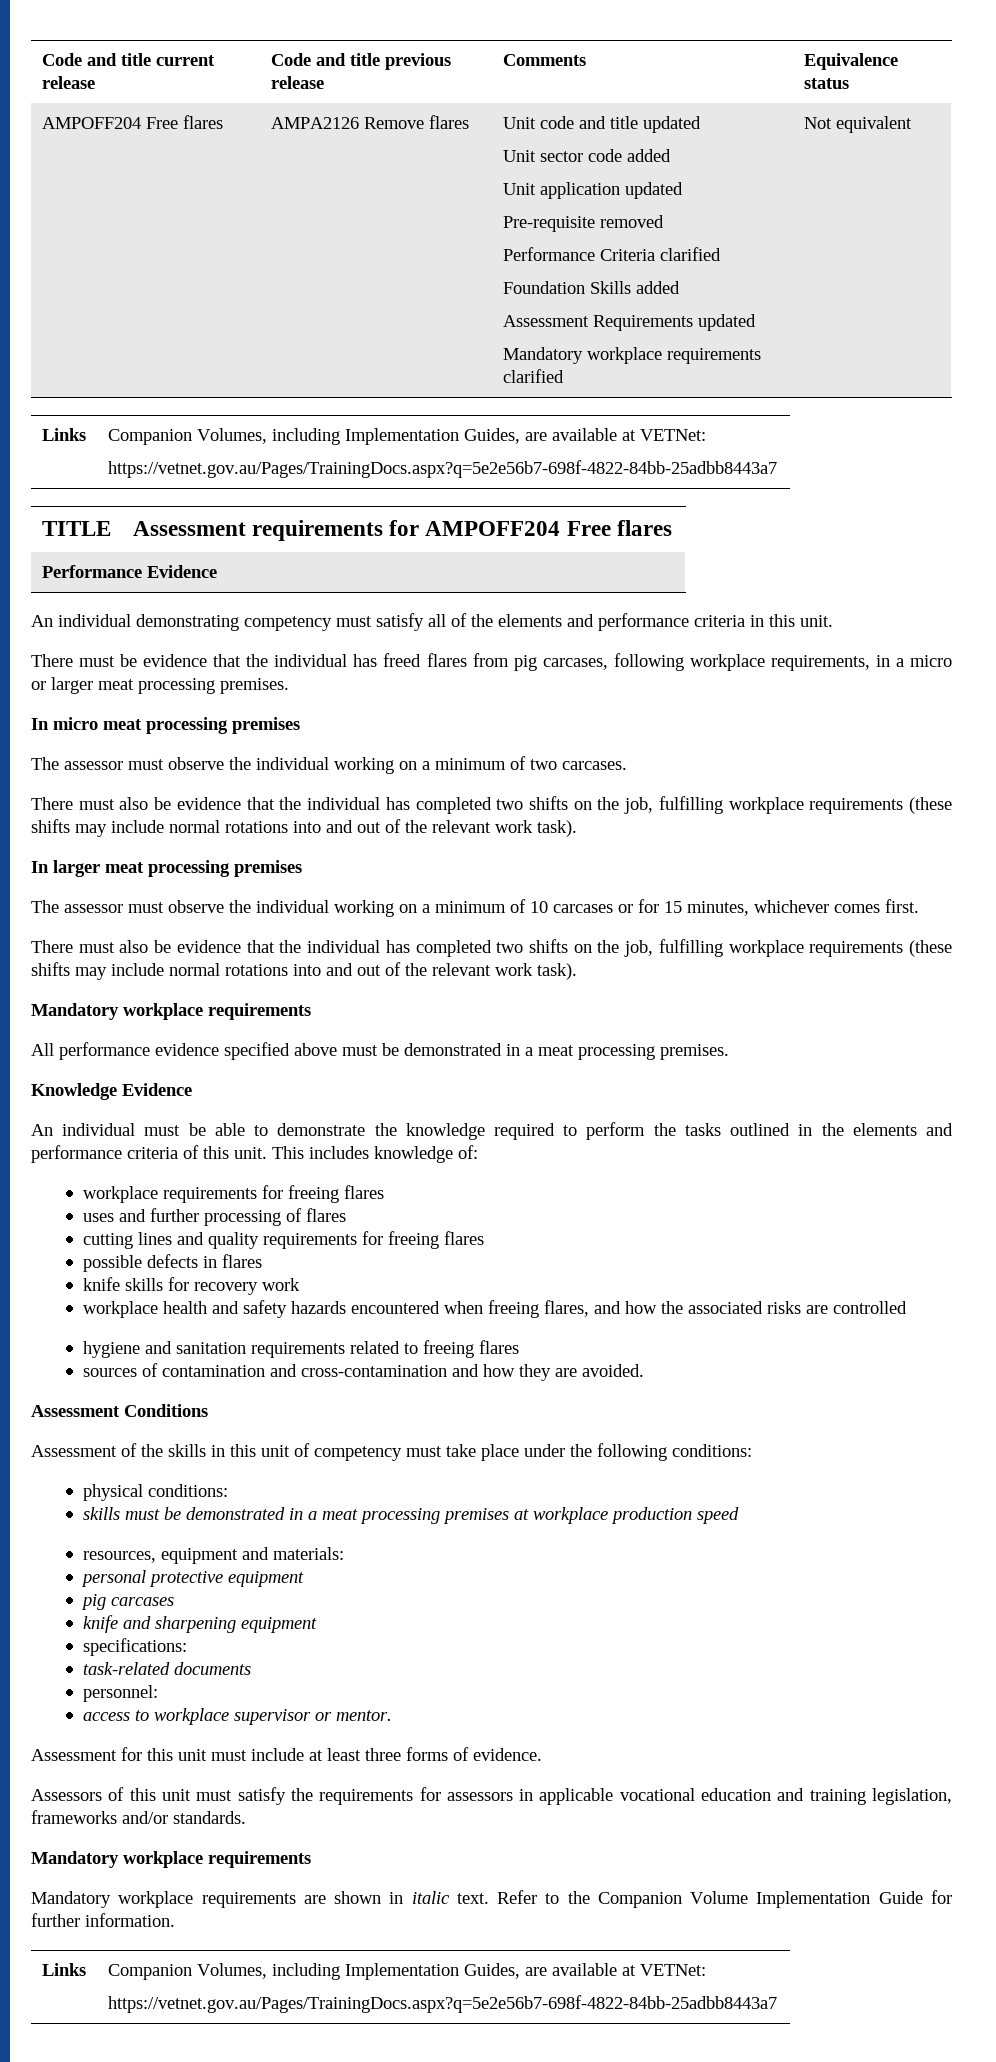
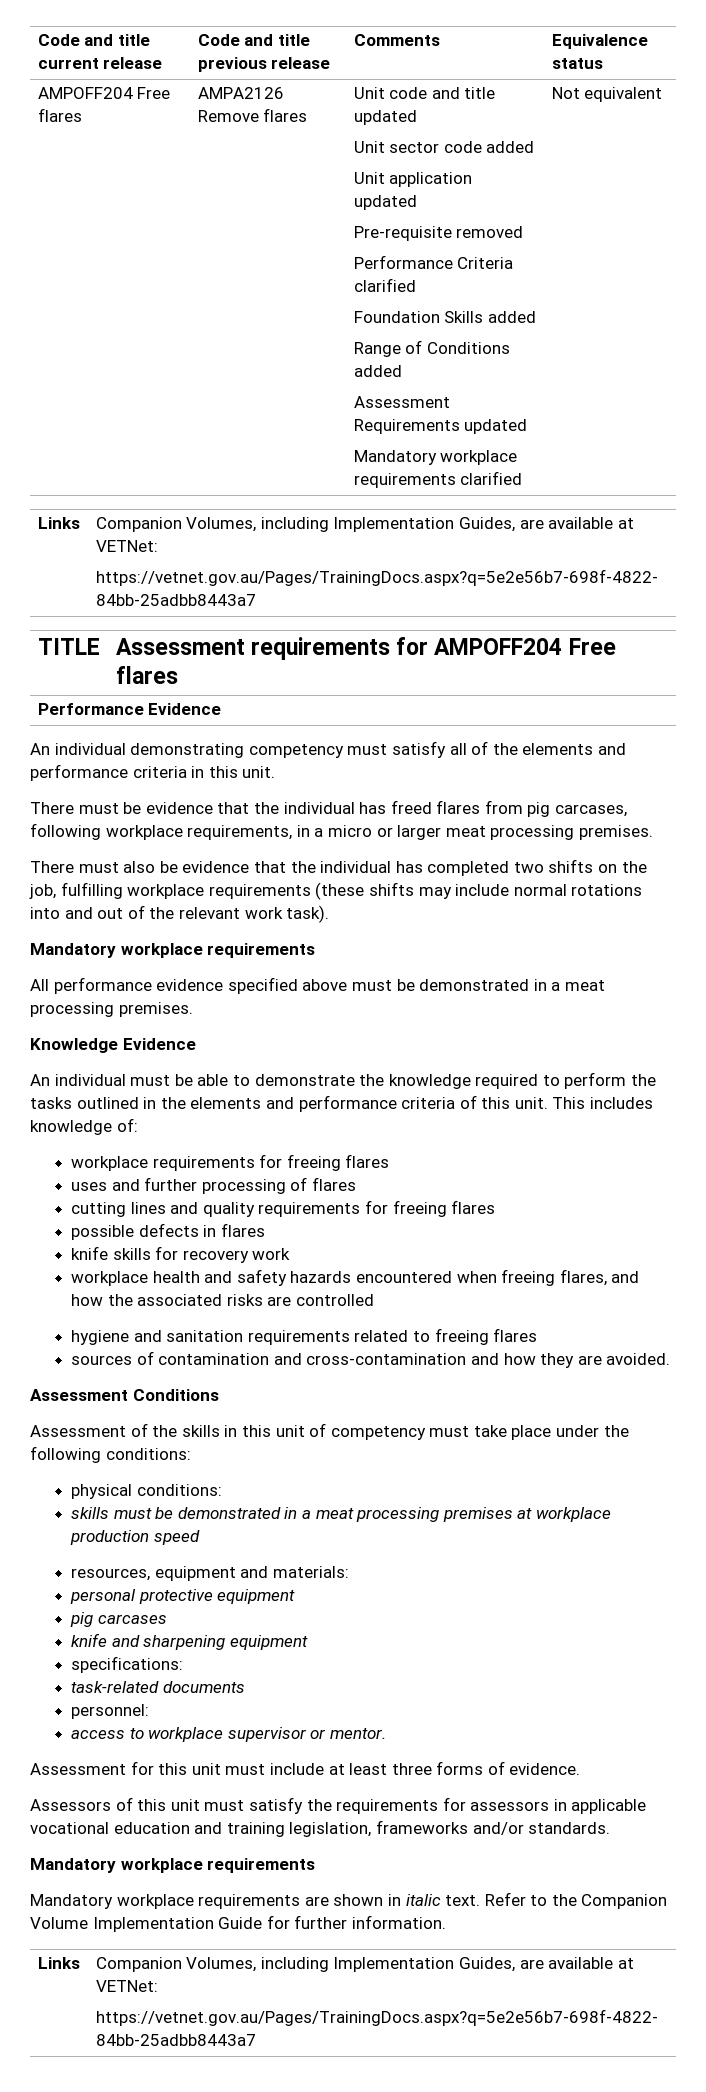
(680, 287) none -> [353,340,510,357] [353,365,402,377] // Range of Conditions added
[31,717,300,734] [31,756,627,774] [31,796,952,814] [31,819,577,837] [31,860,302,877] [31,899,919,917] // In micro meat processing premises // The assessor must observe the individual working on a minimum of two carcases. // There must also be evidence that the individual has completed two shifts on the job, fulfilling workplace requirements (these shifts may include normal rotations into and out of the relevant work task). // In larger meat processing premises // The assessor must observe the individual working on a minimum of 10 carcases or for 15 minutes, whichever comes first. -> (653, 832) none

